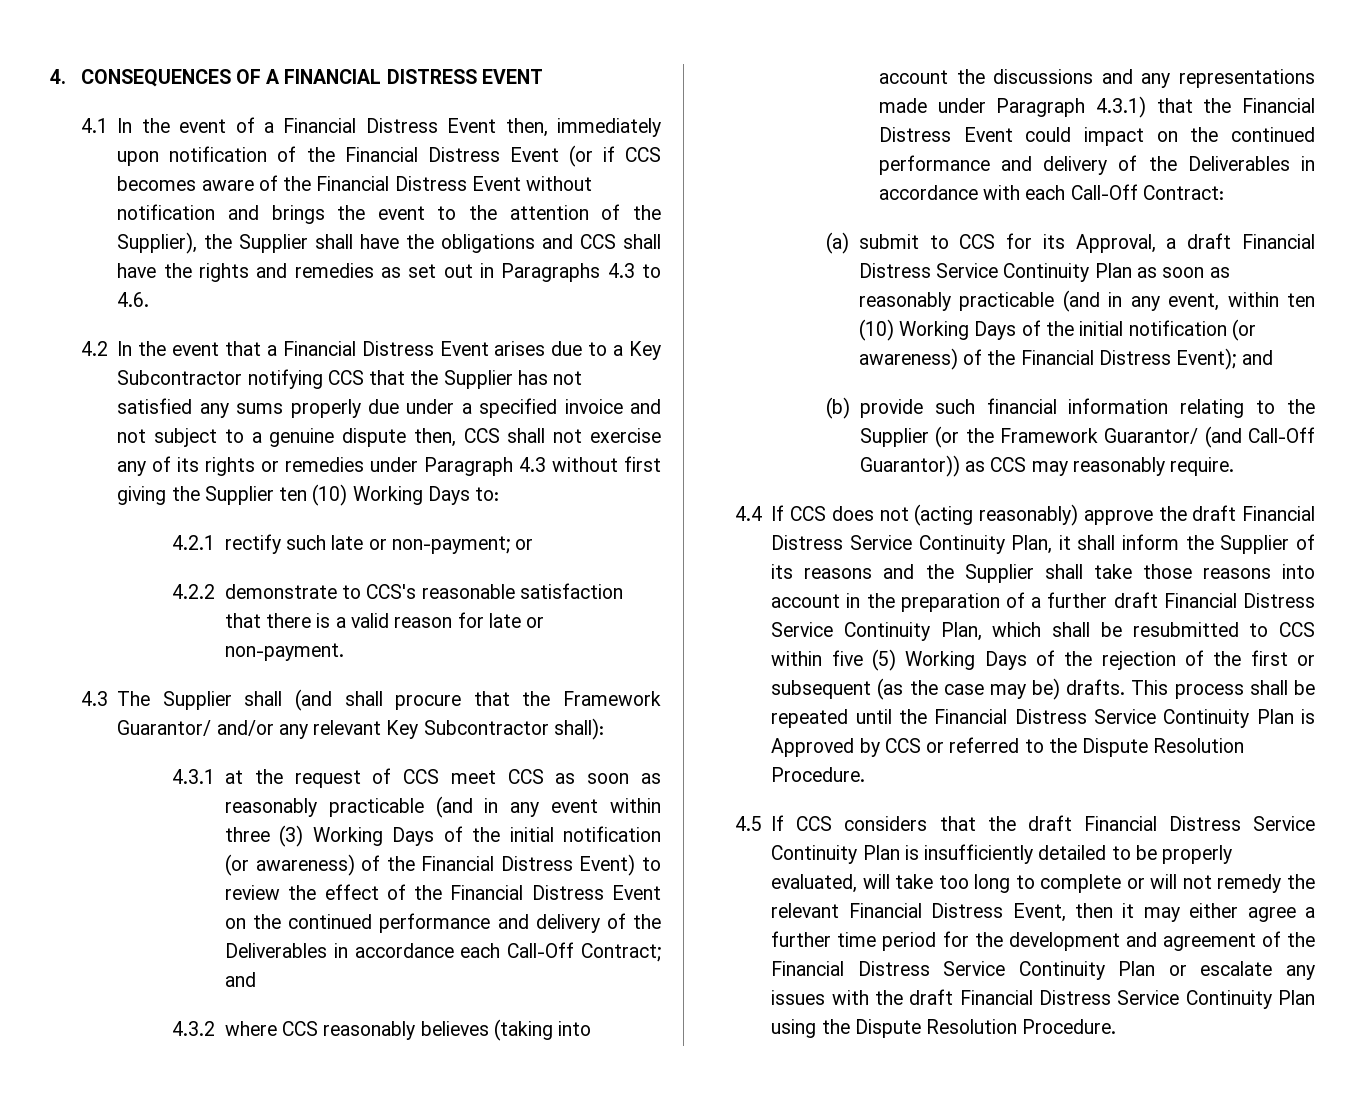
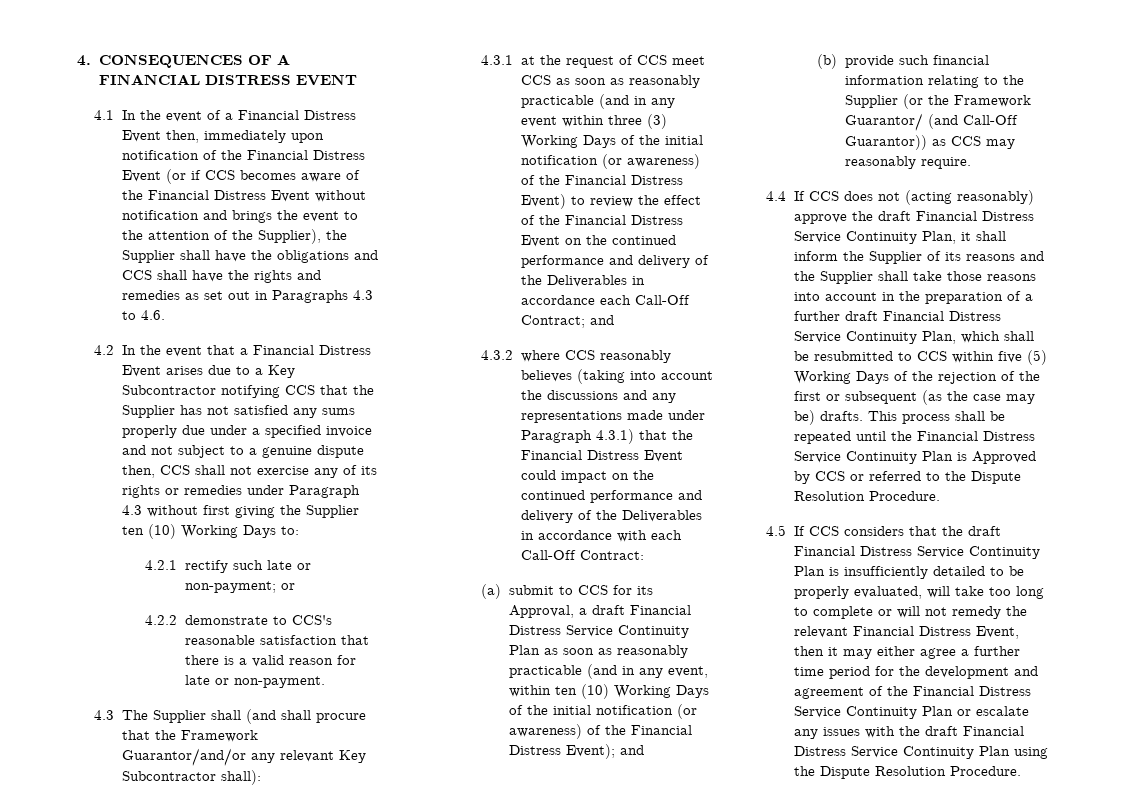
[117,720,274,736] Guarantor/ and/or -> [121,748,246,766] Guarantor/and/or

